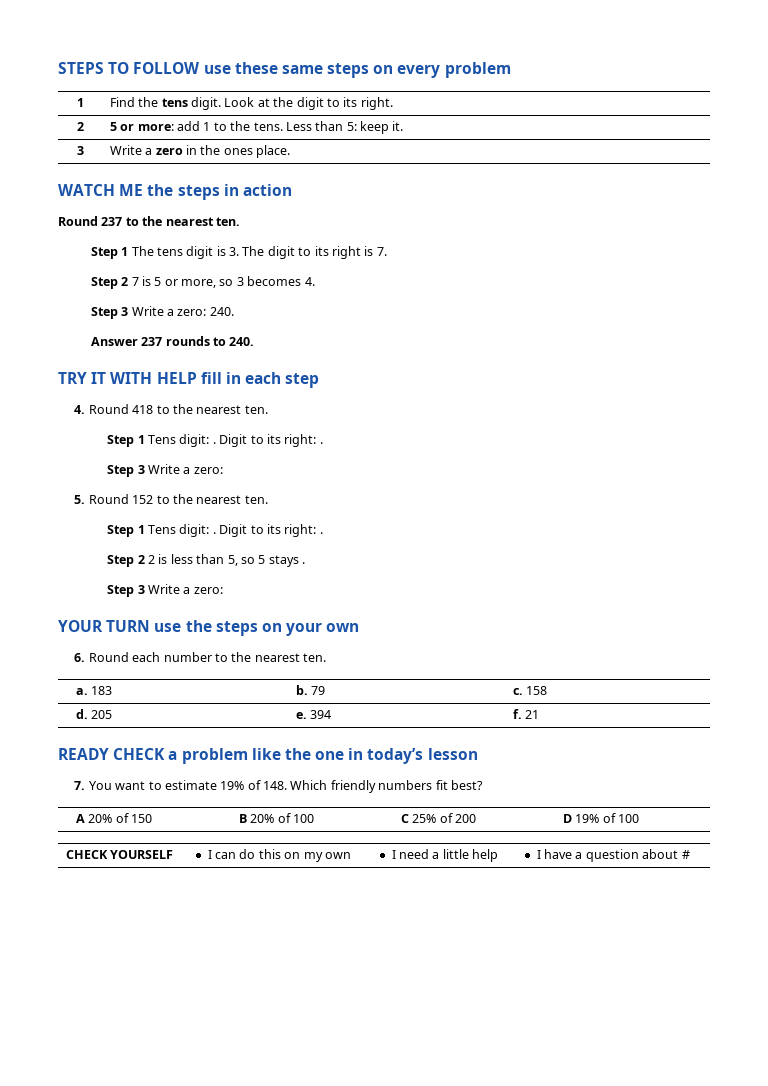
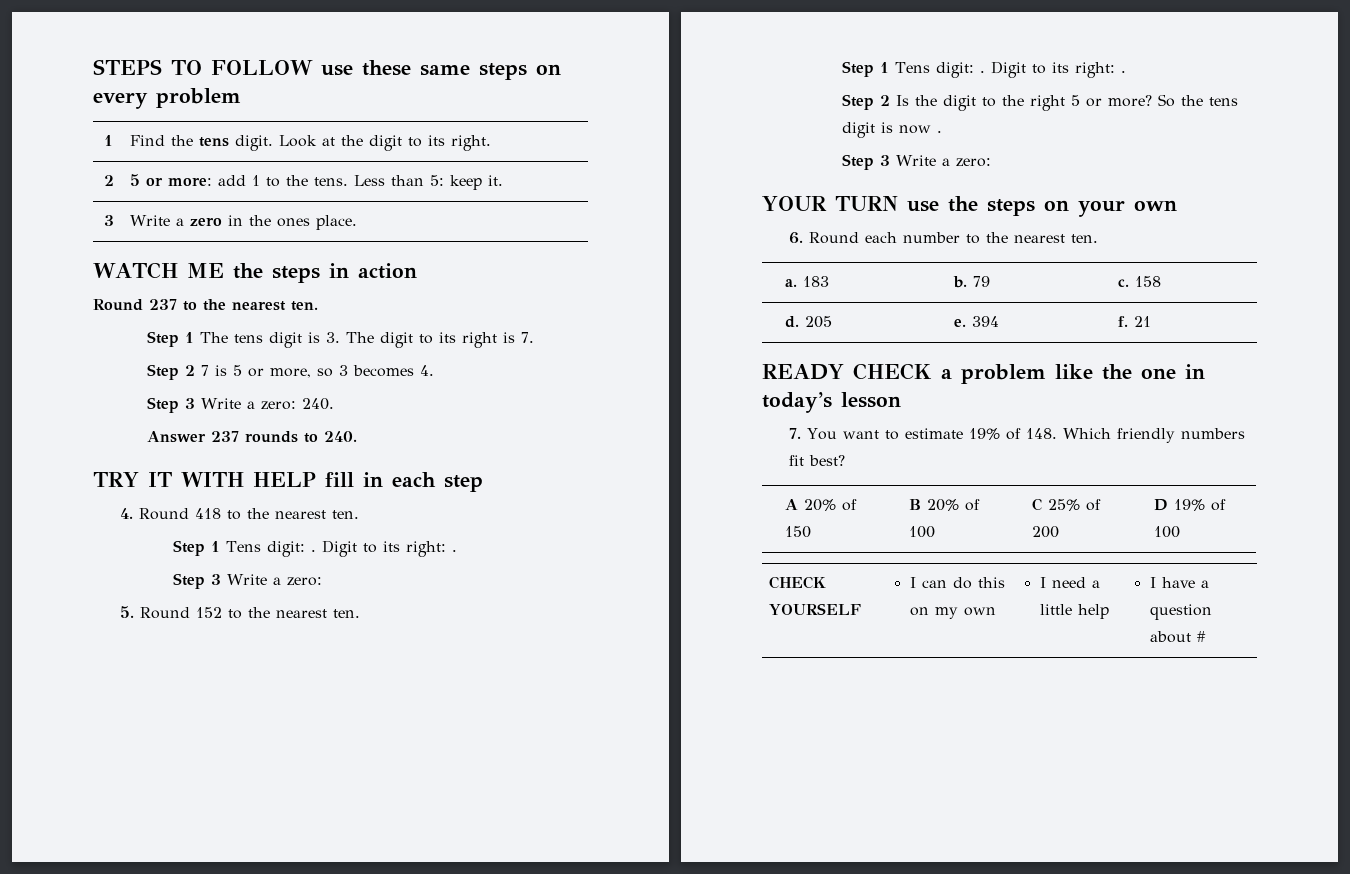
[147,554,299,567] 2 is less than 5, so 5 stays -> [896,94,1239,111] [842,122,932,138] Is the digit to the right 5 or more? So the tens digit is now

